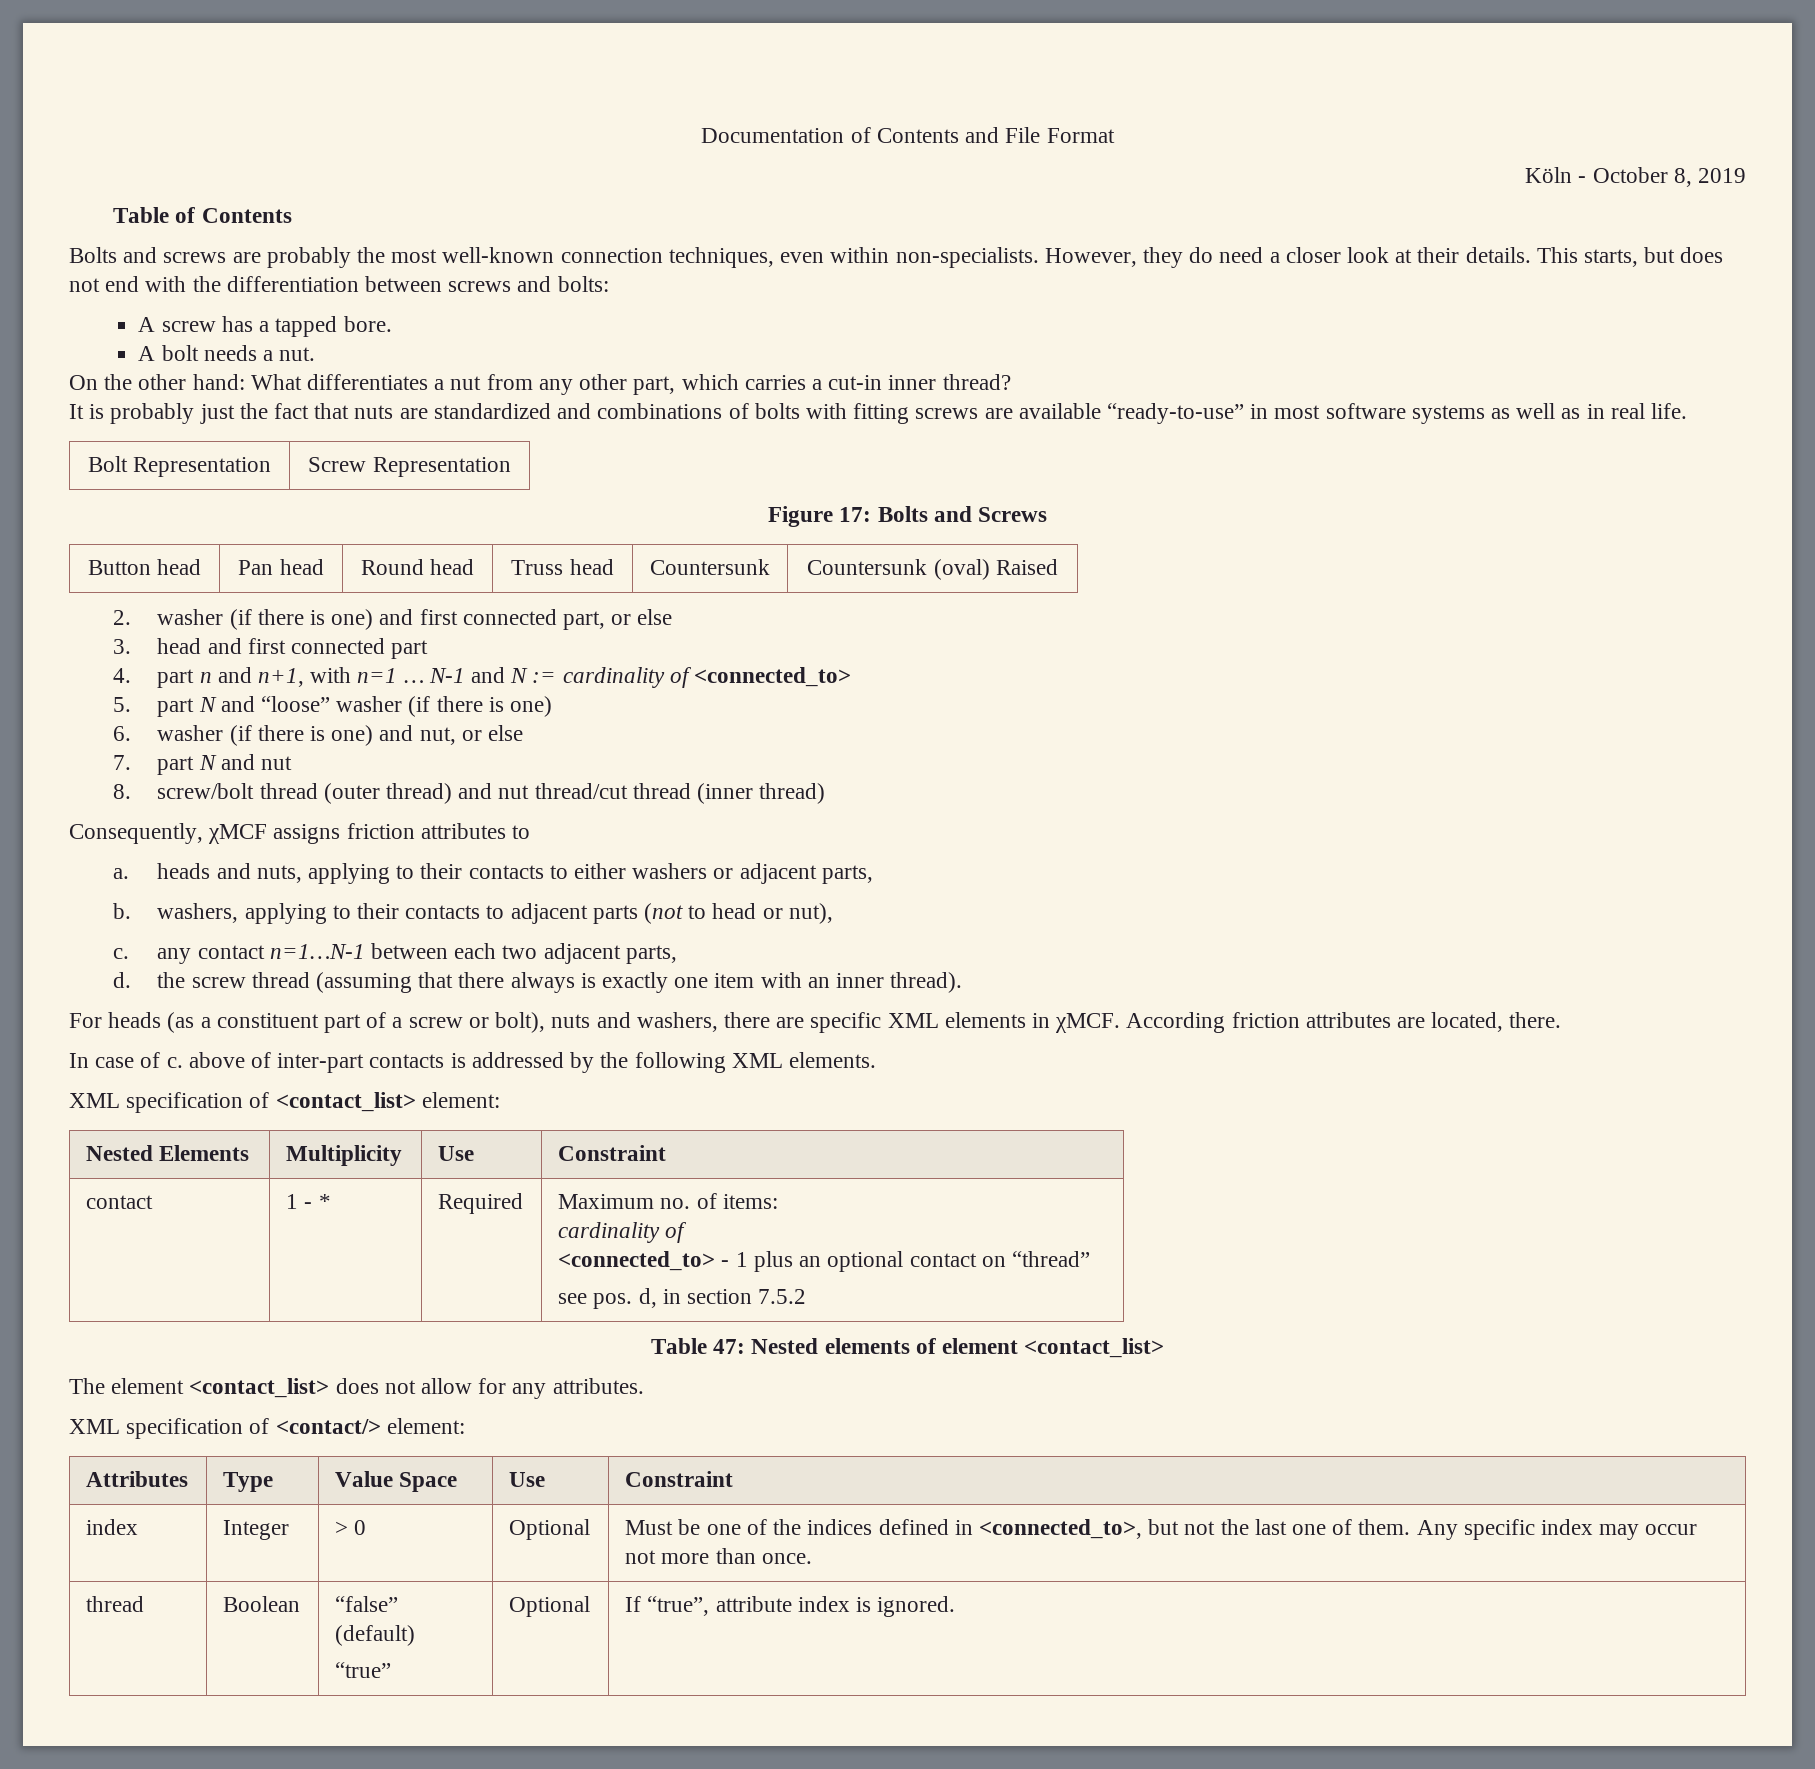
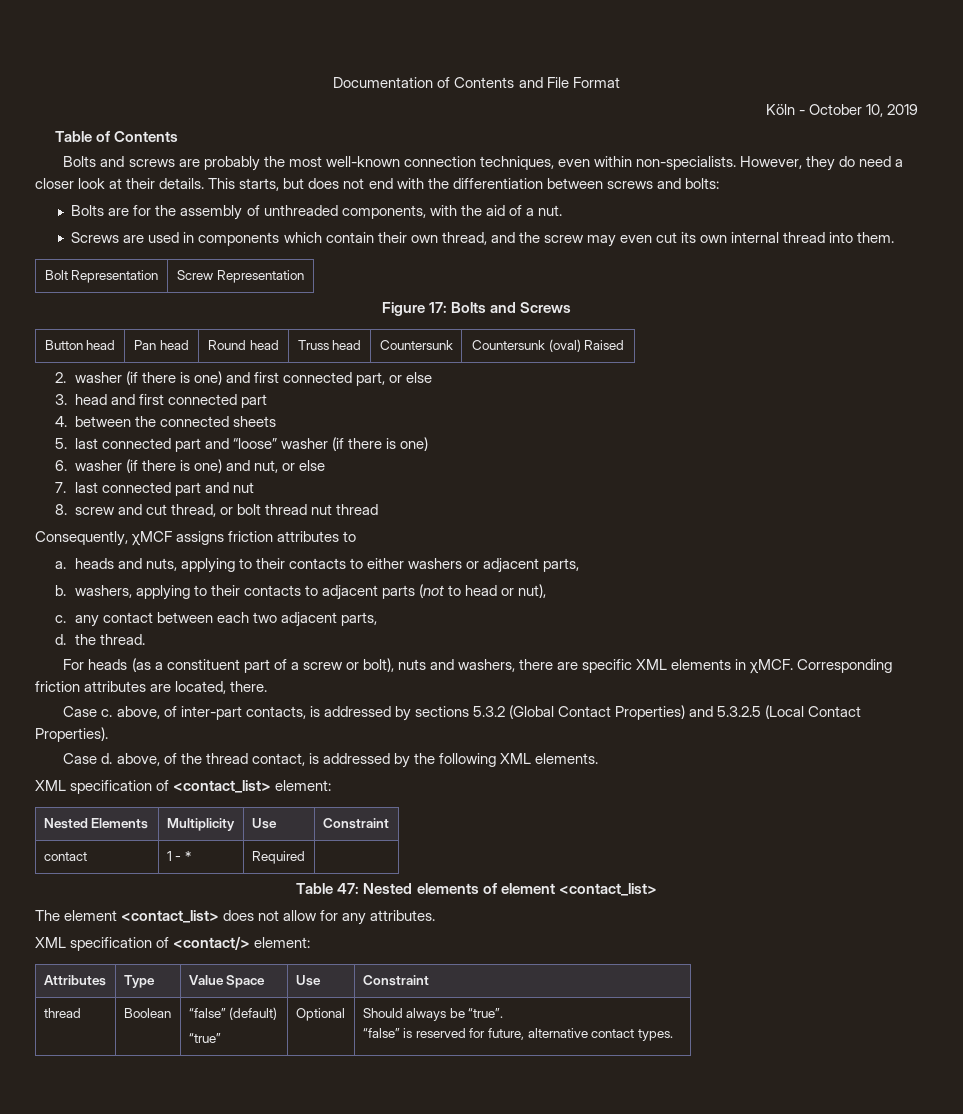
[1673,168,1692,187] 8, -> [865,104,883,117] 10,
[138,316,392,337] [138,345,316,361] [69,374,1011,395] [69,403,1688,424] A screw has a tapped bore. // A bolt needs a nut. // On the other hand: What differentiates a nut from any other part, which carries a cut-in inner thread? // It is probably just the fact that nuts are standardized and combinations of bolts with fitting screws are available “ready-to-use” in most software systems as well as in real life. -> [71,205,562,220] [71,232,895,247] Bolts are for the assembly of unthreaded components, with the aid of a nut. // Screws are used in components which contain their own thread, and the screw may even cut its own internal thread into them.
[157,667,852,688] [113,697,217,717] part n and n+1, with n=1 … N-1 and N := cardinality of <connected_to> // 5. part N -> [74,416,276,427] [54,438,201,452] between the connected sheets // 5. last connected part
[157,755,217,775] part N -> [74,482,201,496] last connected part
[157,783,826,804] screw/bolt thread (outer thread) and nut thread/cut thread (inner thread) -> [74,504,378,517] screw and cut thread, or bolt thread nut thread
[269,944,365,959] n=1…N-1 -> (153, 617) none
[191,972,963,993] screw thread (assuming that there always is exactly one item with an inner thread). -> [99,634,145,645] thread.
[1126,1012,1226,1033] According -> [797,659,893,673] Corresponding
[69,1052,445,1073] In case of c. above of inter-part contacts -> [63,705,862,721] [35,727,108,742] [63,753,305,766] Case c. above, of inter-part contacts, is addressed by sections 5.3.2 (Global Contact Properties) and 5.3.2.5 (Local Contact Properties). // Case d. above, of the thread contact,
[558,1193,778,1209] [558,1222,688,1243] [558,1251,1090,1272] [558,1288,807,1309] Maximum no. of items: // cardinality of // <connected_to> - 1 plus an optional contact on “thread” // see pos. d, in section 7.5.2 -> (305, 857) none
[86,1519,139,1535] [223,1520,290,1540] [335,1520,367,1535] [509,1519,591,1540] [625,1519,1698,1540] [625,1548,812,1564] // index | Integer | > 0 | Optional | Must be one of the indices defined in <connected_to>, but not the last one of them. Any specific index may occur not more than once. -> (429, 980) none
[625,1596,956,1617] If “true”, attribute index is ignored. -> [362,1008,504,1021] [362,1028,674,1041] Should always be “true”. // “false” is reserved for future, alternative contact types.

